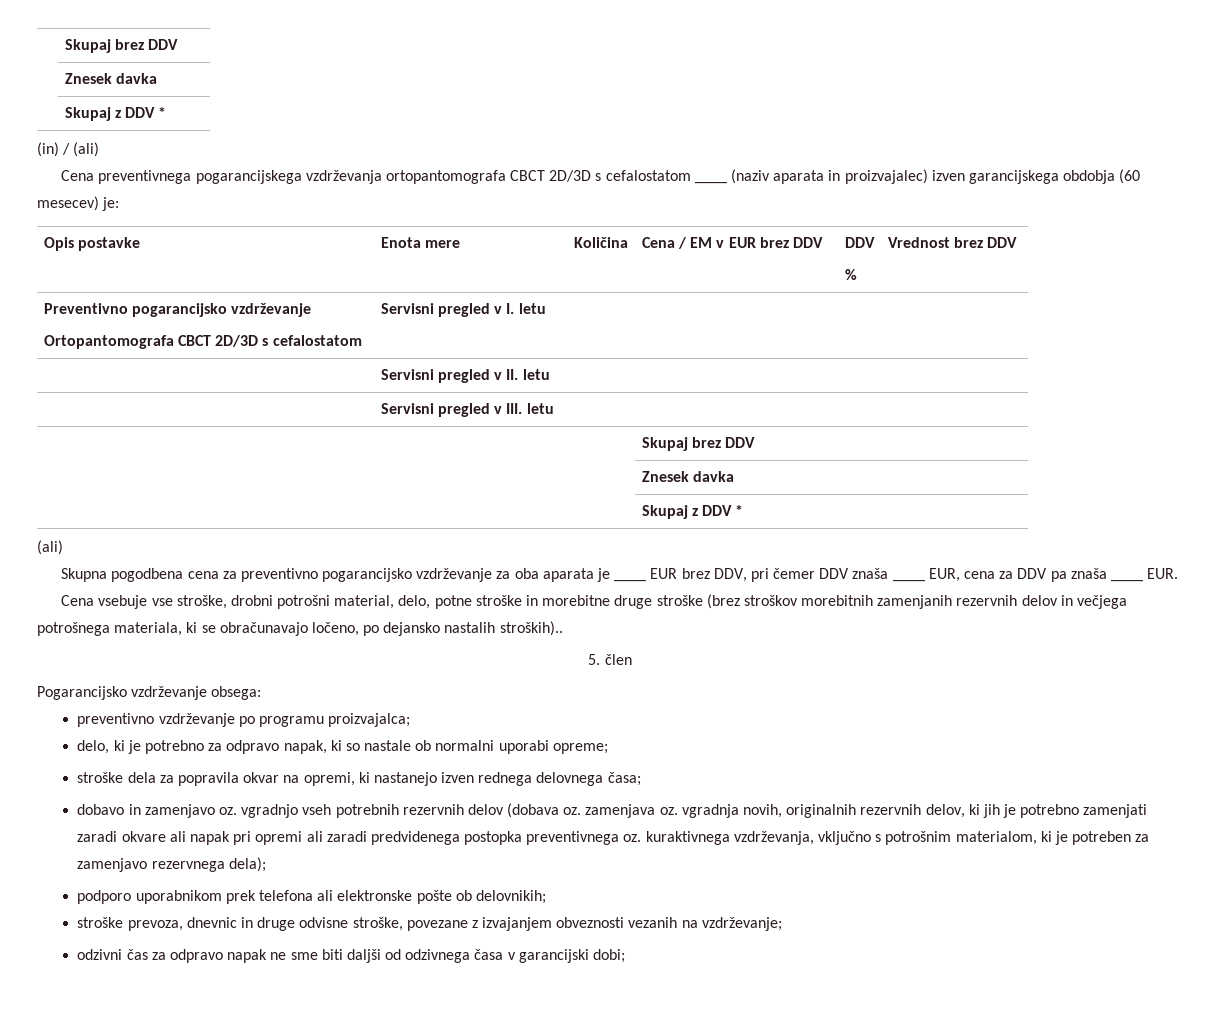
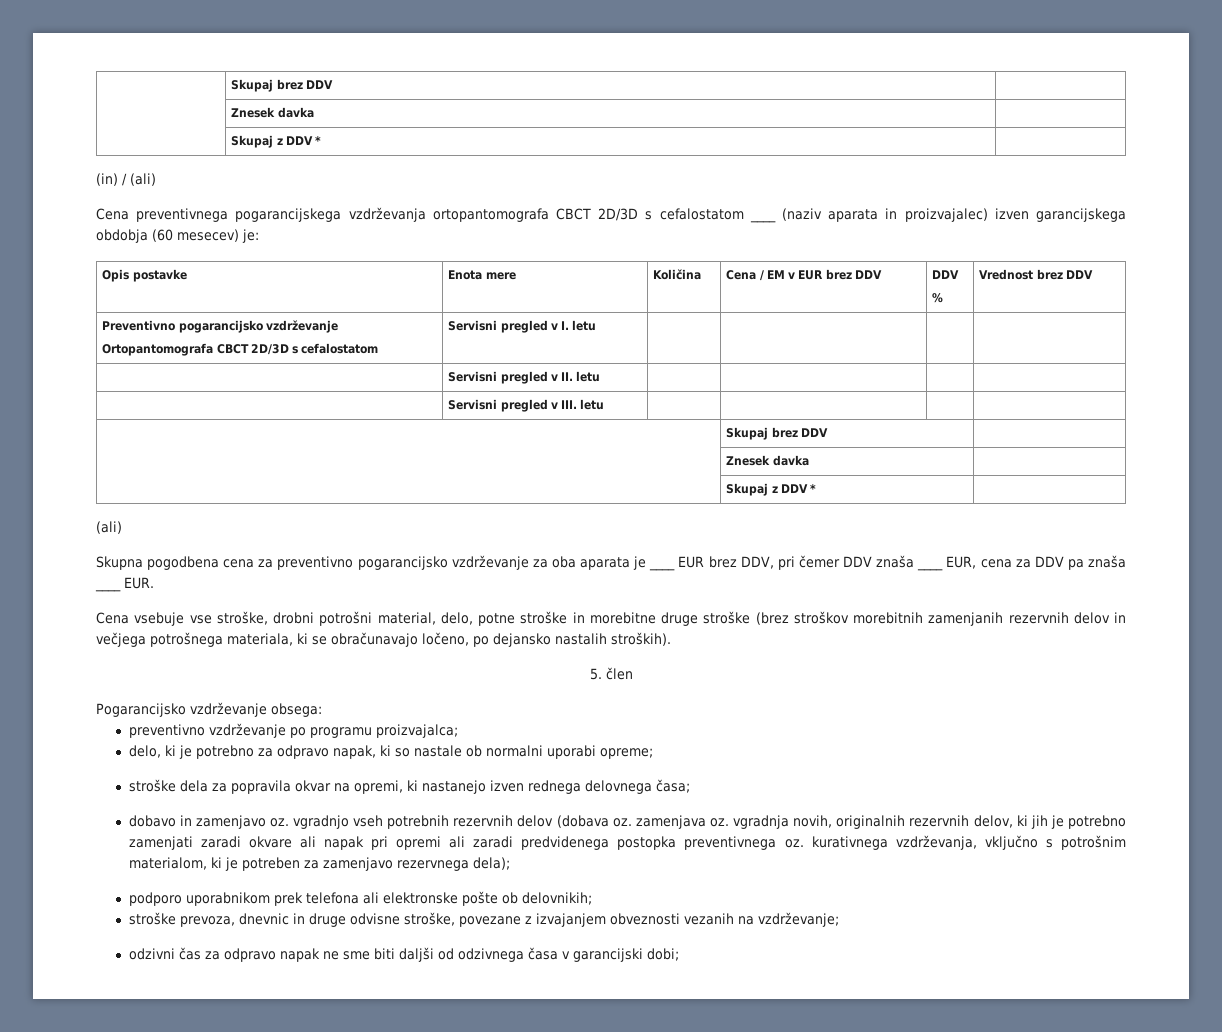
[499,621,563,636] stroških).. -> [611,632,671,646] stroških).
[645,831,730,845] kuraktivnega -> [811,836,888,850] kurativnega

